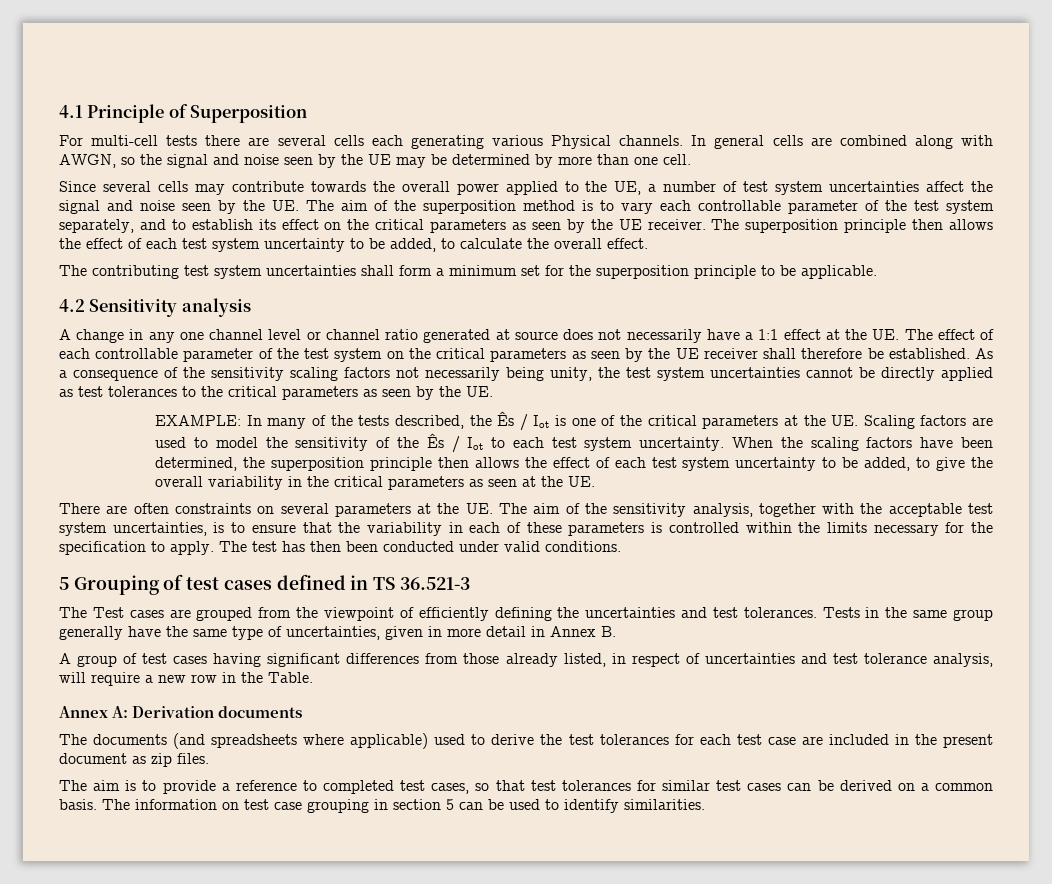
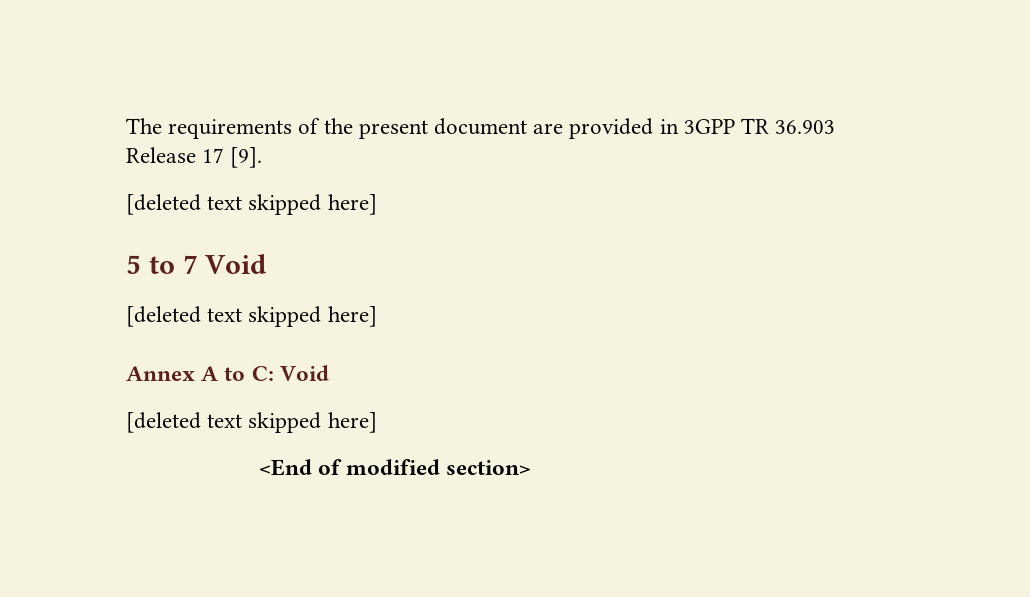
[59,104,308,123] [59,135,993,149] [59,154,691,168] [59,181,994,195] [59,200,994,214] [59,219,993,233] [59,238,648,252] [59,265,877,279] [59,298,251,317] [59,329,995,343] [59,348,993,362] [59,367,993,381] [59,386,493,400] [155,411,994,431] [155,433,994,453] [155,457,994,471] [155,476,596,490] [59,503,993,517] [59,522,994,536] [59,541,621,555] [59,574,470,595] [59,607,994,621] [59,626,616,640] [59,653,994,667] [59,672,313,686] [59,706,303,718] [59,733,993,749] [59,753,209,767] [59,780,993,794] [59,799,705,813] 4.1 Principle of Superposition // For multi-cell tests there are several cells each generating various Physical channels. In general cells are combined along with AWGN, so the signal and noise seen by the UE may be determined by more than one cell. // Since several cells may contribute towards the overall power applied to the UE, a number of test system uncertainties affect the signal and noise seen by the UE. The aim of the superposition method is to vary each controllable parameter of the test system separately, and to establish its effect on the critical parameters as seen by the UE receiver. The superposition principle then allows the effect of each test system uncertainty to be added, to calculate the overall effect. // The contributing test system uncertainties shall form a minimum set for the superposition principle to be applicable. // 4.2 Sensitivity analysis // A change in any one channel level or channel ratio generated at source does not necessarily have a 1:1 effect at the UE. The effect of each controllable parameter of the test system on the critical parameters as seen by the UE receiver shall therefore be established. As a consequence of the sensitivity scaling factors not necessarily being unity, the test system uncertainties cannot be directly applied as test tolerances to the critical parameters as seen by the UE. // EXAMPLE: In many of the tests described, the Ês / Iot is one of the critical parameters at the UE. Scaling factors are used to model the sensitivity of the Ês / Iot to each test system uncertainty. When the scaling factors have been determined, the superposition principle then allows the effect of each test system uncertainty to be added, to give the overall variability in the critical parameters as seen at the UE. // There are often constraints on several parameters at the UE. The aim of the sensitivity analysis, together with the acceptable test system uncertainties, is to ensure that the variability in each of these parameters is controlled within the limits necessary for the specification to apply. The test has then been conducted under valid conditions. // 5 Grouping of test cases defined in TS 36.521-3 // The Test cases are grouped from the viewpoint of efficiently defining the uncertainties and test tolerances. Tests in the same group generally have the same type of uncertainties, given in more detail in Annex B. // A group of test cases having significant differences from those already listed, in respect of uncertainties and test tolerance analysis, will require a new row in the Table. // Annex A: Derivation documents // The documents (and spreadsheets where applicable) used to derive the test tolerances for each test case are included in the present document as zip files. // The aim is to provide a reference to completed test cases, so that test tolerances for similar test cases can be derived on a common basis. The information on test case grouping in section 5 can be used to identify similarities. -> [126,118,836,139] [126,147,263,168] [126,194,377,215] [126,254,267,274] [126,306,377,327] [126,365,329,381] [126,412,377,433] [258,459,532,476] The requirements of the present document are provided in 3GPP TR 36.903 Release 17 [9]. // [deleted text skipped here] // 5 to 7 Void // [deleted text skipped here] // Annex A to C: Void // [deleted text skipped here] // <End of modified section>

